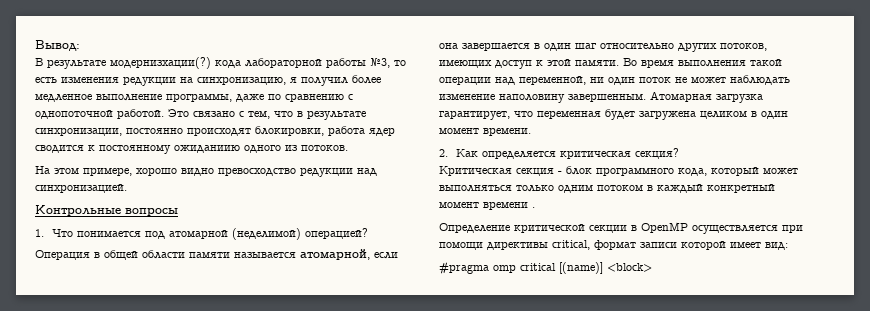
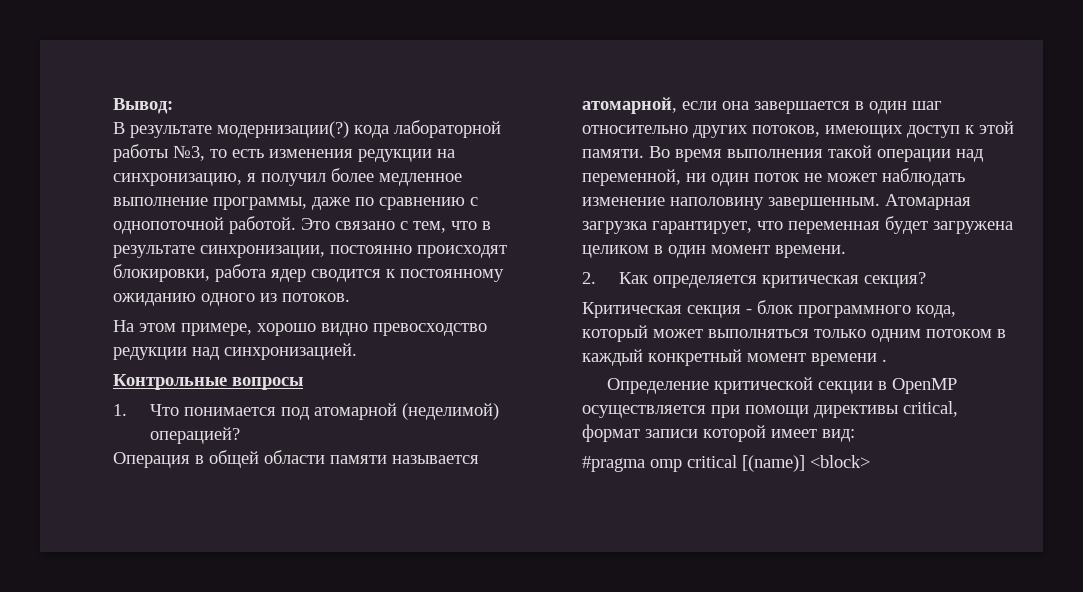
[110,57,211,69] модернизхации(?) -> [217,121,349,138] модернизации(?)
[174,145,240,153] ожиданиию -> [113,293,196,306] ожиданию

